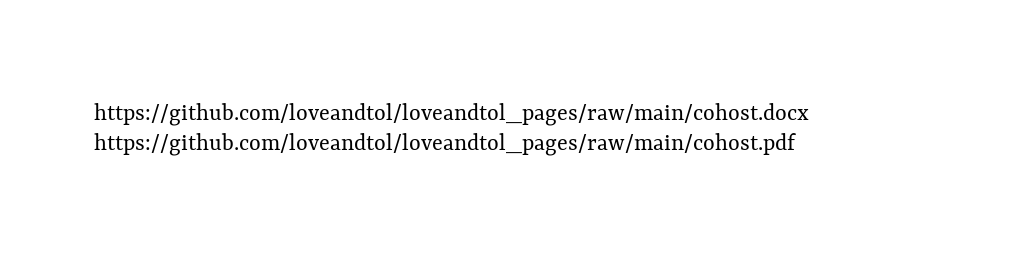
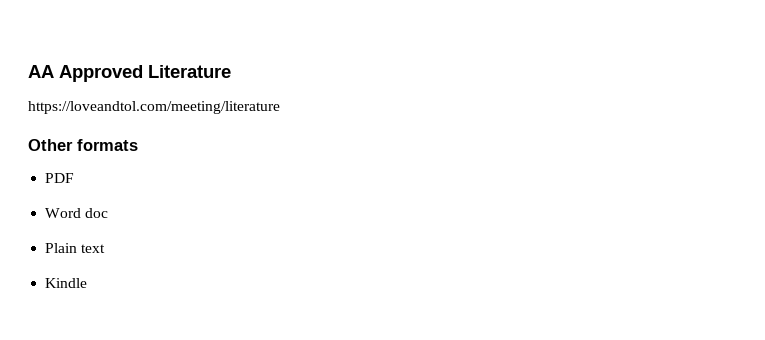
[94,103,809,126] [94,133,796,156] https://github.com/loveandtol/loveandtol_pages/raw/main/cohost.docx https://github.com/loveandtol/loveandtol_pages/raw/main/cohost.pdf -> [28,65,231,82] [28,101,280,114] [28,139,138,151] [45,173,75,183] [45,208,109,218] [45,243,106,253] [45,278,88,288] AA Approved Literature // https://loveandtol.com/meeting/literature // Other formats // PDF // Word doc // Plain text // Kindle

